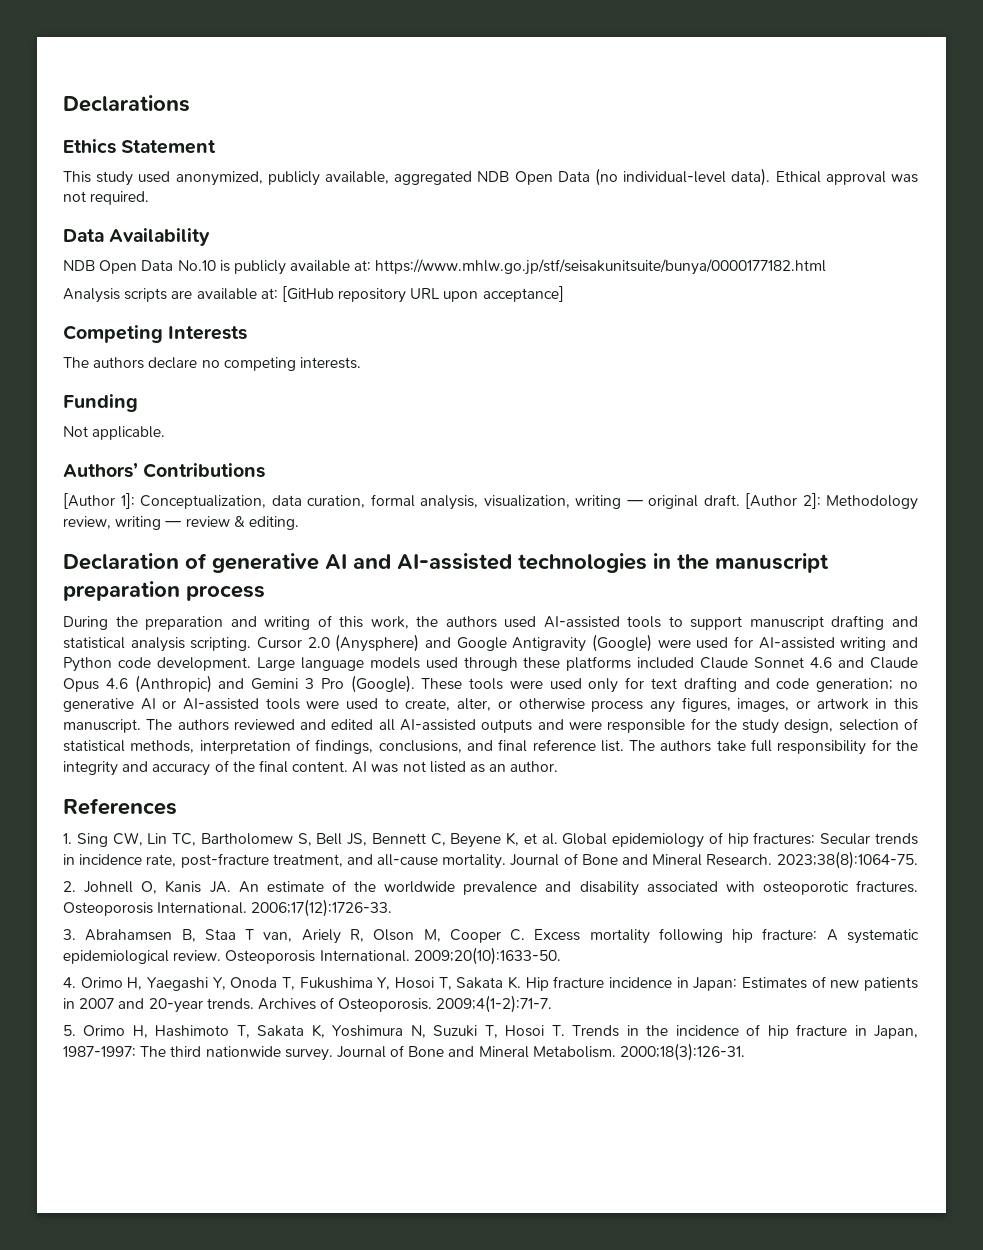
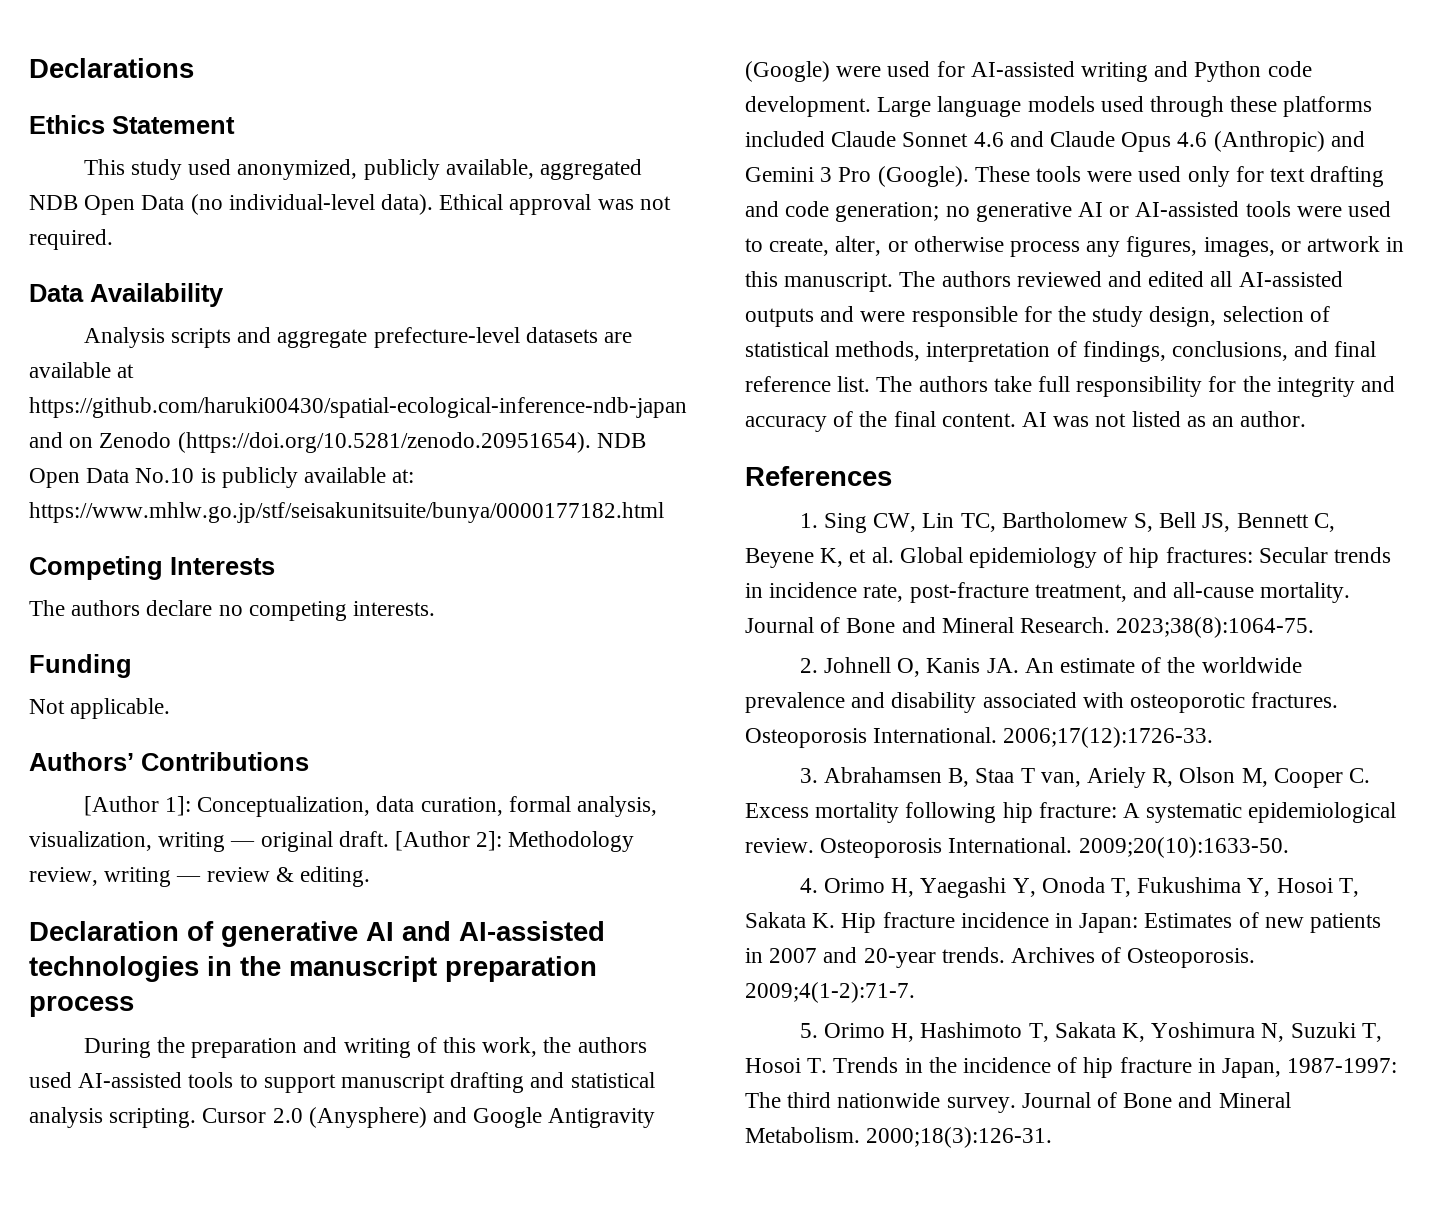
(211, 237) none -> [83,327,633,348] [29,362,135,378] [29,397,687,418] [29,432,591,453] Analysis scripts and aggregate prefecture-level datasets are available at https://github.com/haruki00430/spatial-ecological-inference-ndb-japan and on Zenodo (https://doi.org/10.5281/zenodo.20951654).
[63,286,564,303] // Analysis scripts are available at: [GitHub repository URL upon acceptance] -> (664, 512) none

